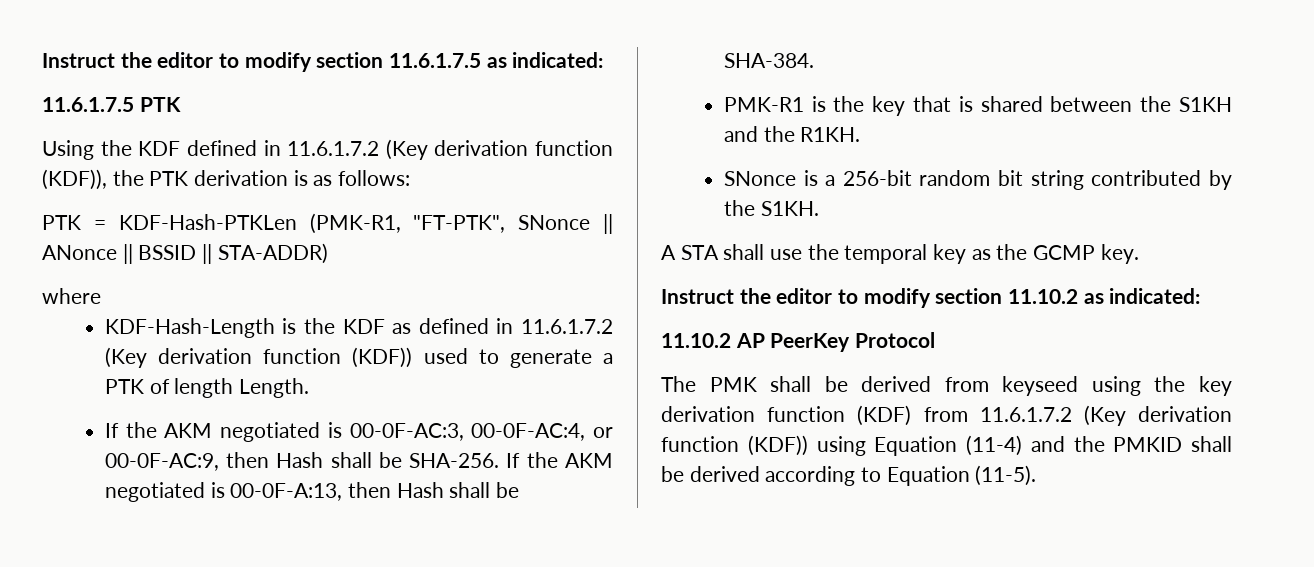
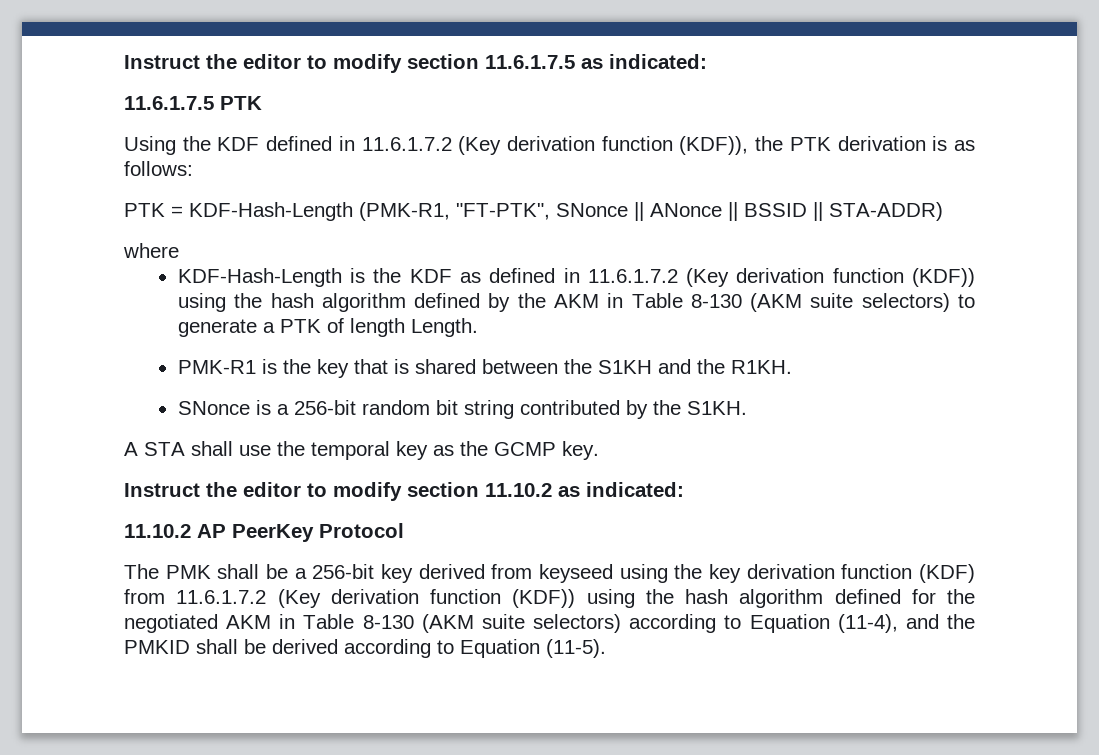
[118,214,297,230] KDF-Hash-PTKLen -> [189,202,353,221] KDF-Hash-Length
[423,348,468,364] used -> [177,293,950,312] using the hash algorithm defined by the AKM in Table 8-130 (AKM suite selectors)
[104,422,614,442] [104,452,614,471] [104,482,519,502] [723,53,814,68] // If the AKM negotiated is 00-0F-AC:3, 00-0F-AC:4, or 00-0F-AC:9, then Hash shall be SHA-256. If the AKM negotiated is 00-0F-A:13, then Hash shall be SHA-384. -> (478, 327) none
(848, 384) none -> [294,564,413,583] a 256-bit key
[874,435,1022,456] Equation (11-4) -> [645,589,975,608] [124,614,898,633] the hash algorithm defined for the negotiated AKM in Table 8-130 (AKM suite selectors) according to Equation (11-4),

